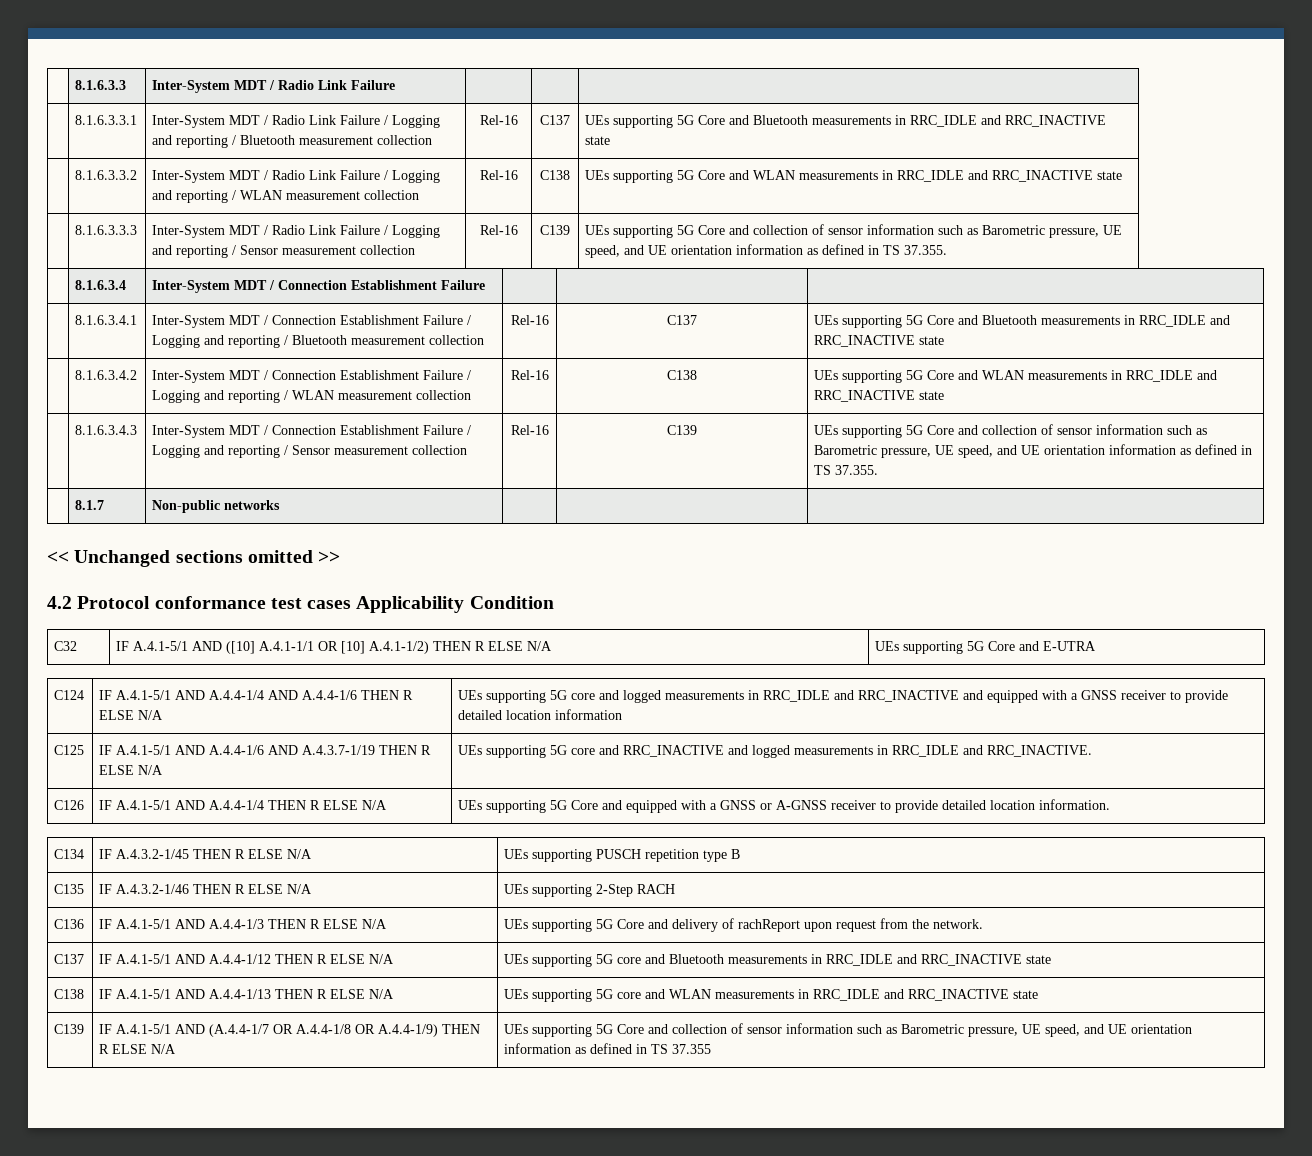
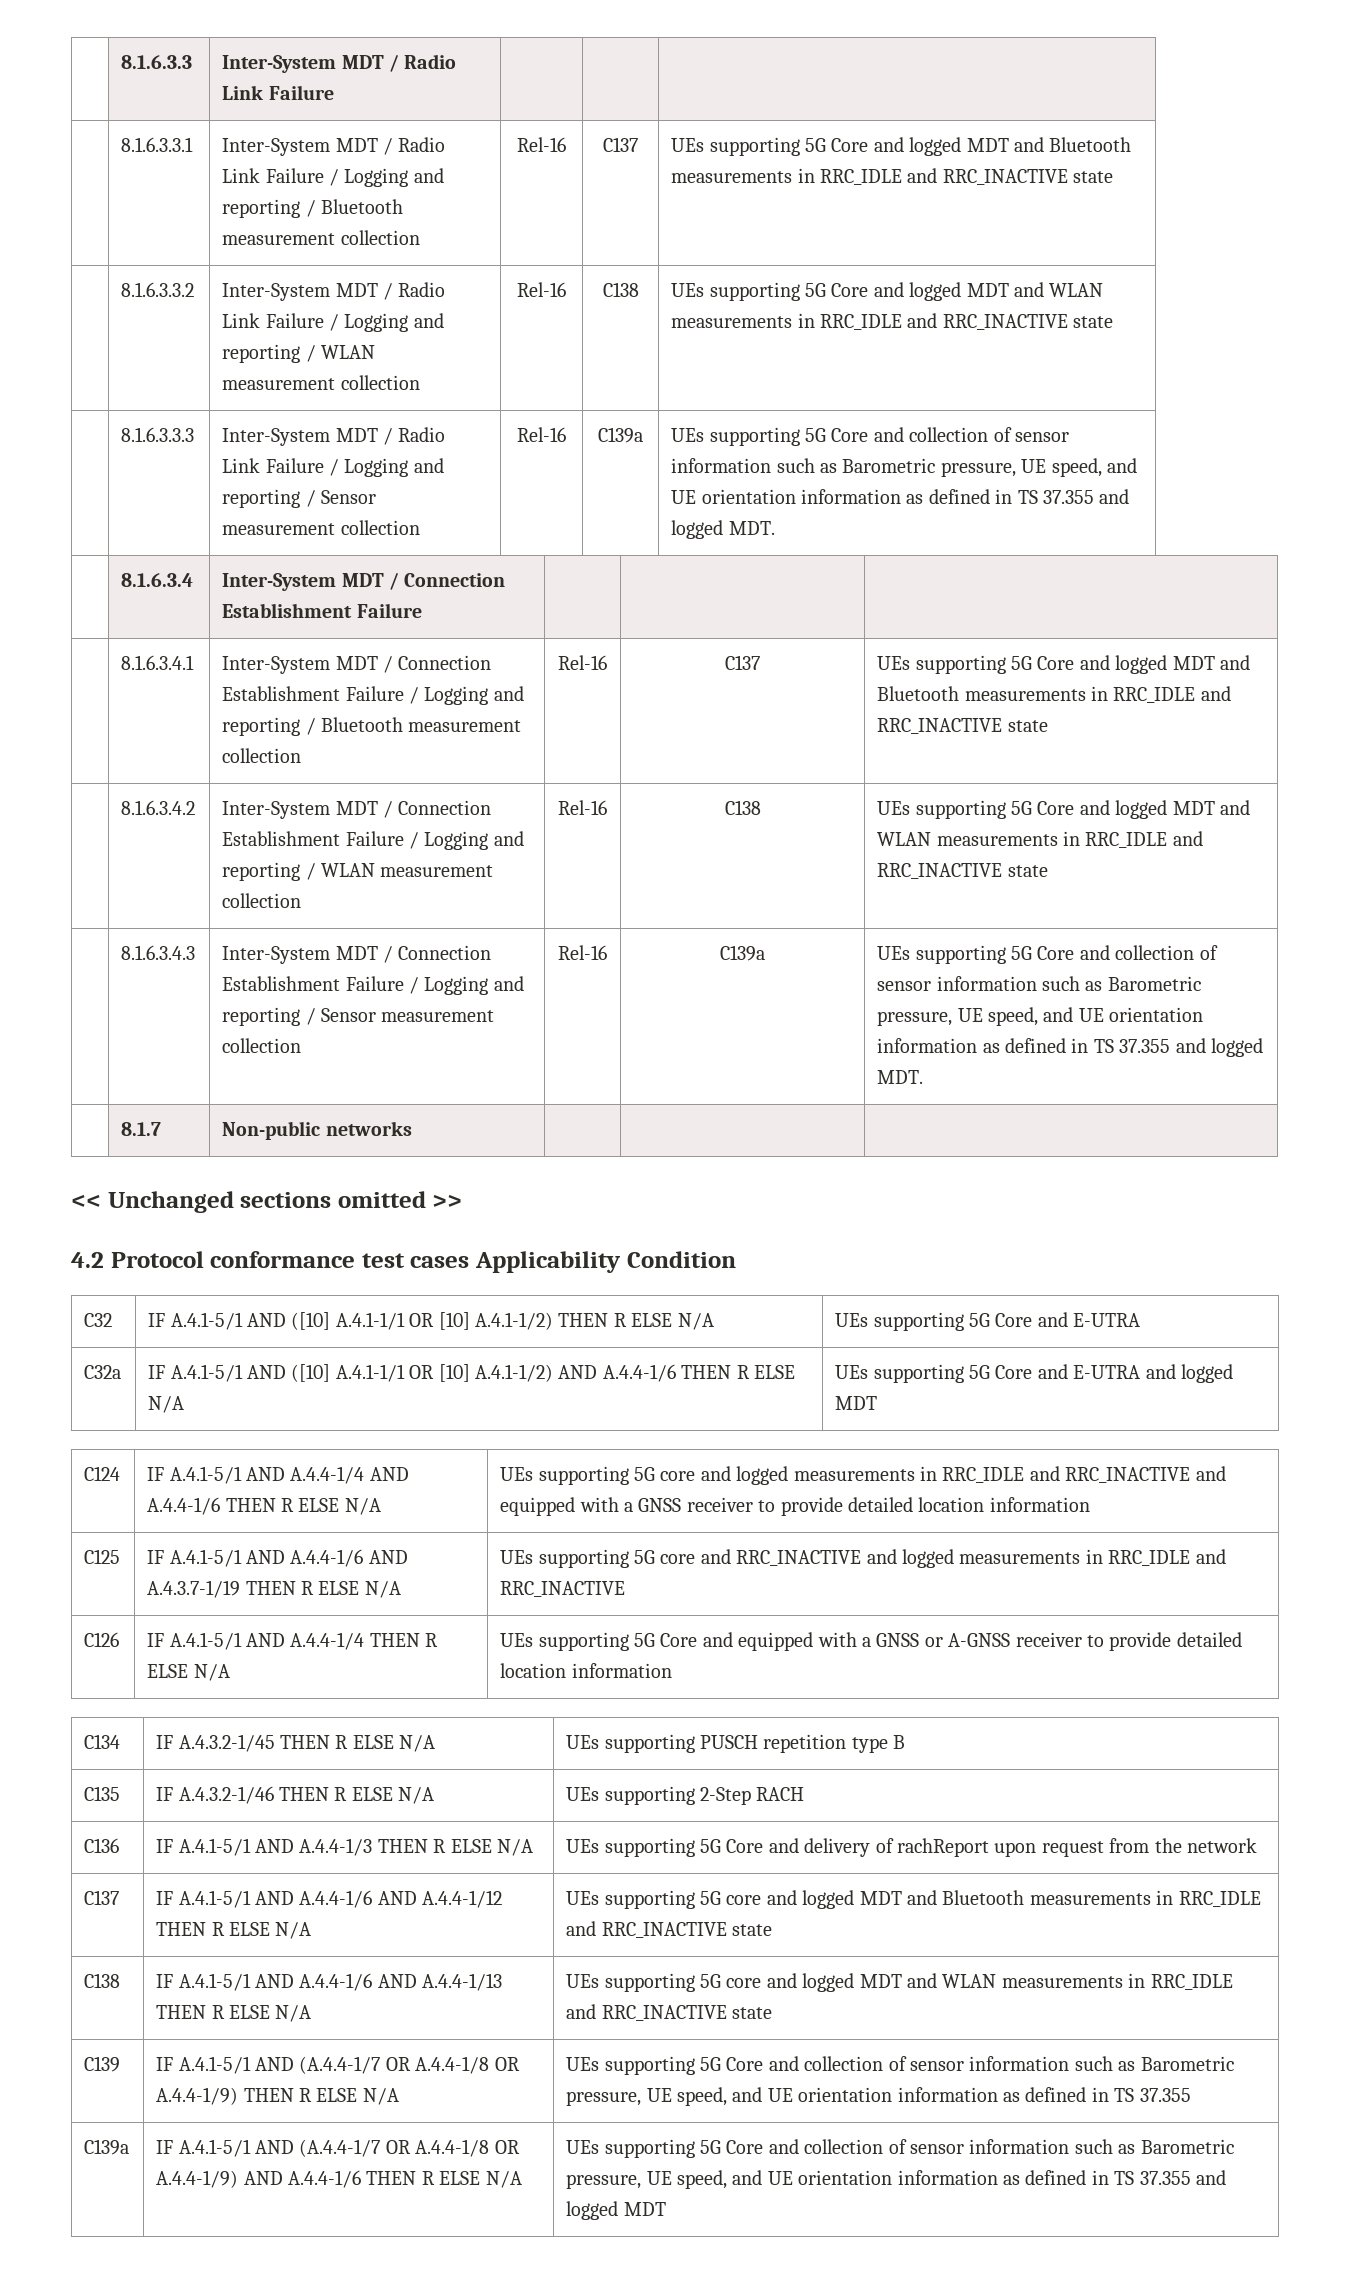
(750, 120) none -> [909,137,1045,156] logged MDT and
(750, 175) none -> [909,282,1045,301] logged MDT and
[540,225,570,235] C139 -> [598,427,643,443] C139a
[904,245,948,255] 37.355. -> [1043,489,1130,504] [671,520,775,539] 37.355 and logged MDT.
(979, 320) none -> [1115,655,1251,674] logged MDT and
(979, 375) none -> [1115,800,1251,819] logged MDT and
[667,425,697,435] C139 -> [720,945,765,961] C139a
[835,465,879,475] 37.355. -> [1119,1038,1264,1057] [877,1070,924,1084] 37.355 and logged MDT.
(1097, 646) none -> [84,1365,122,1379] [148,1364,796,1382] [148,1396,185,1413] [835,1364,1234,1383] [835,1396,878,1410] // C32a | IF A.4.1-5/1 AND ([10] A.4.1-1/1 OR [10] A.4.1-1/2) AND A.4.4-1/6 THEN R ELSE N/A | UEs supporting 5G Core and E-UTRA and logged MDT
[987,745,1093,757] RRC_INACTIVE. -> [500,1581,626,1597] RRC_INACTIVE
[1039,799,1111,810] information. -> [571,1663,672,1678] information
[933,919,984,929] network. -> [1187,1838,1258,1853] network
(206, 959) none -> [299,1890,417,1908] A.4.4-1/6 AND
(666, 959) none -> [802,1890,938,1909] logged MDT and
(206, 994) none -> [299,1973,417,1991] A.4.4-1/6 AND
(666, 994) none -> [802,1973,938,1992] logged MDT and
(712, 1049) none -> [84,2139,130,2155] [156,2139,520,2157] [156,2170,522,2188] [566,2139,1234,2158] [566,2170,1227,2189] [566,2201,666,2220] // C139a | IF A.4.1-5/1 AND (A.4.4-1/7 OR A.4.4-1/8 OR A.4.4-1/9) AND A.4.4-1/6 THEN R ELSE N/A | UEs supporting 5G Core and collection of sensor information such as Barometric pressure, UE speed, and UE orientation information as defined in TS 37.355 and logged MDT

